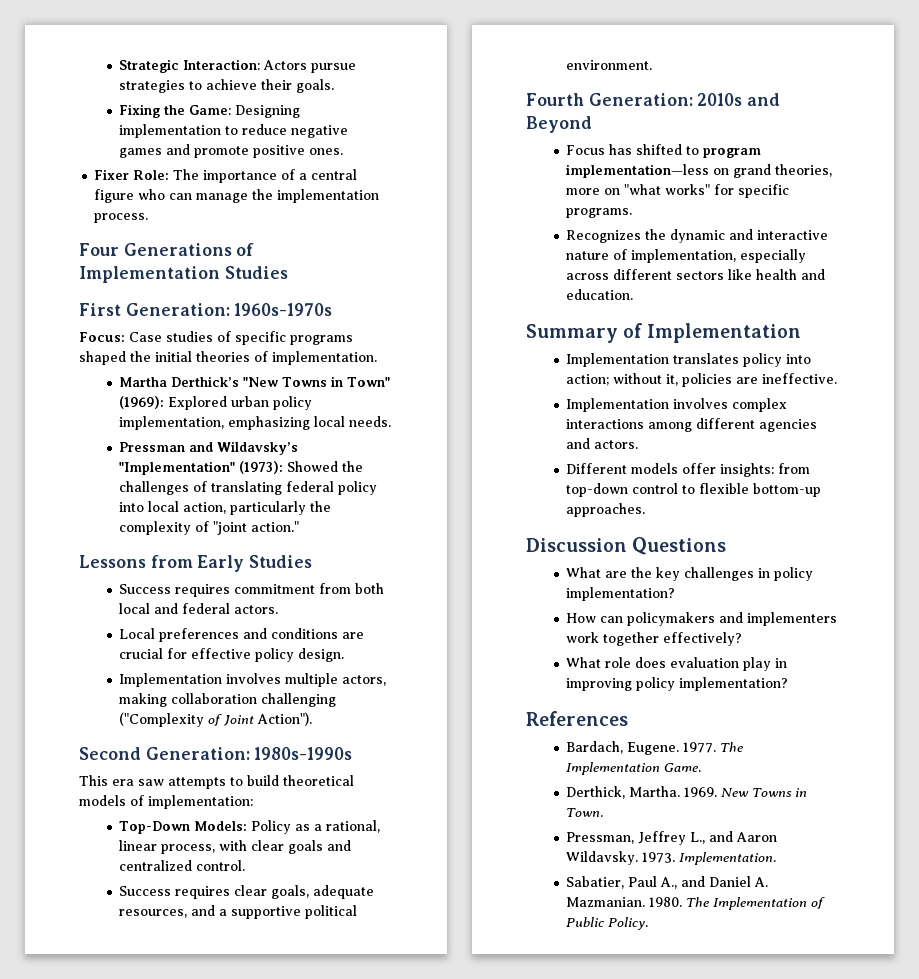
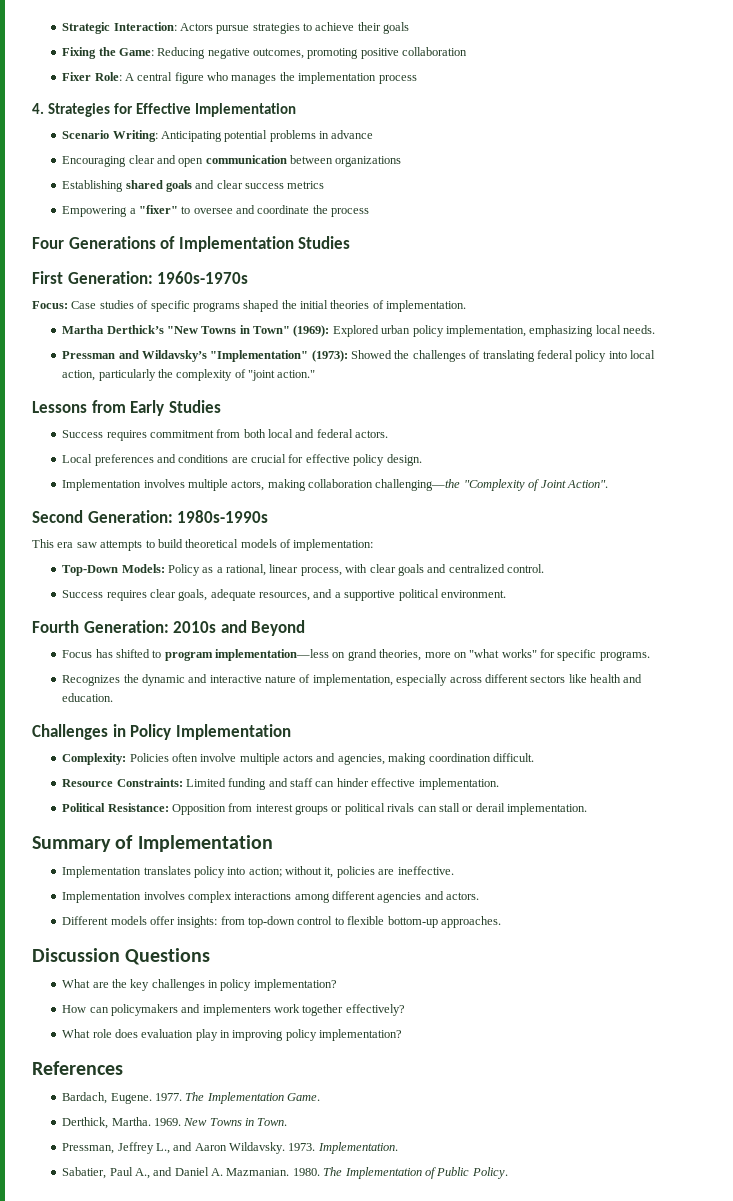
[296,79,335,93] goals. -> [383,22,410,34] goals
[235,105,301,118] [119,124,349,138] [119,144,344,158] [94,169,358,183] [94,189,380,203] [94,213,149,223] Designing implementation to reduce negative games and promote positive ones. // Fixer Role: The importance of a central figure who can manage the implementation process. -> [157,47,468,59] [62,72,417,84] [32,103,296,117] [62,130,374,142] [62,155,402,167] [62,180,325,192] [62,205,370,217] Reducing negative outcomes, promoting positive collaboration // Fixer Role: A central figure who manages the implementation process // 4. Strategies for Effective Implementation // Scenario Writing: Anticipating potential problems in advance // Encouraging clear and open communication between organizations // Establishing shared goals and clear success metrics // Empowering a "fixer" to oversee and coordinate the process
[261,693,337,707] [119,712,205,727] challenging ("Complexity -> [375,479,525,491] challenging—the "Complexity
[257,712,313,726] Action"). -> [566,480,608,488] Action".
(634, 294) none -> [32,724,291,740] [62,753,534,765] [62,778,499,790] [62,803,588,815] // Challenges in Policy Implementation // Complexity: Policies often involve multiple actors and agencies, making coordination difficult. // Resource Constraints: Limited funding and staff can hinder effective implementation. // Political Resistance: Opposition from interest groups or political rivals can stall or derail implementation.

